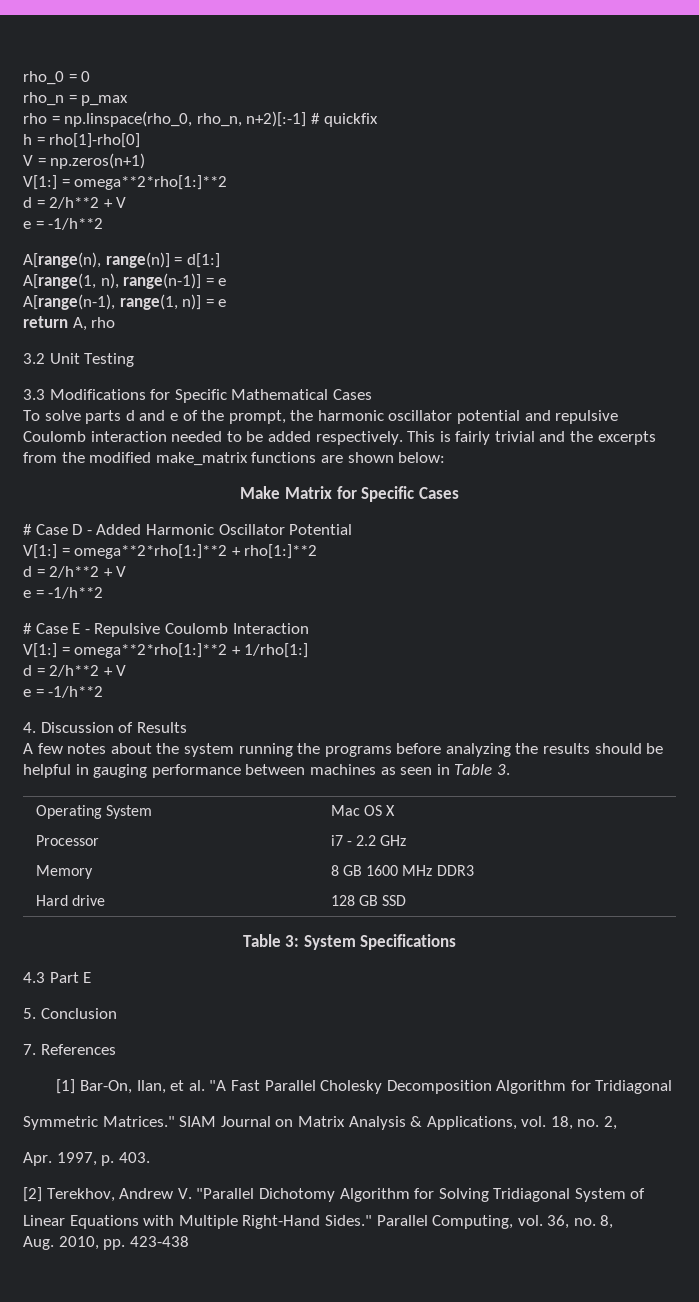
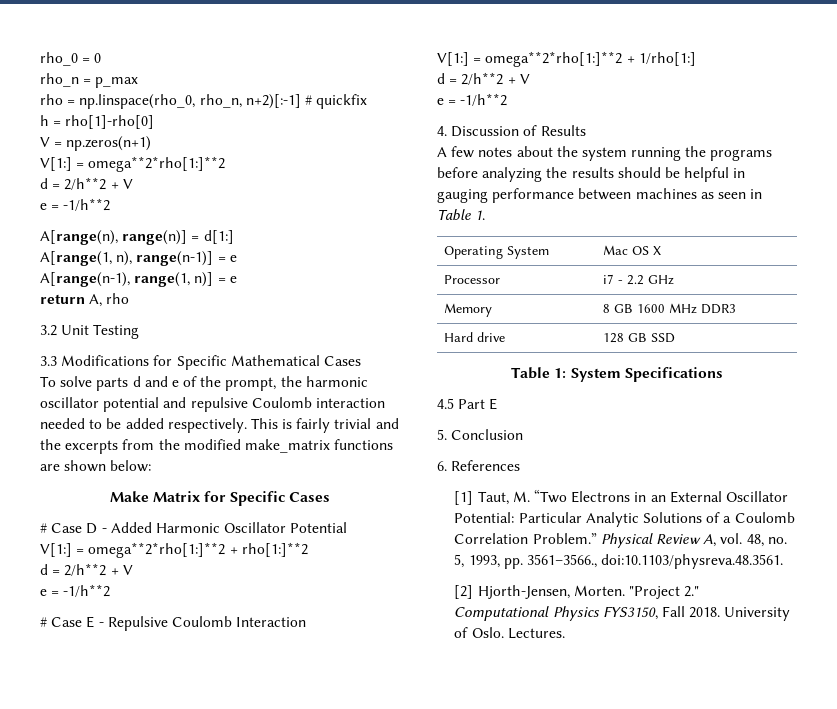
[496,764,510,775] 3. -> [475,210,486,220] 1.
[285,935,300,947] 3: -> [554,368,567,378] 1:
[23,972,45,983] 4.3 -> [437,398,454,409] 4.5
[23,1044,36,1055] 7. -> [437,461,447,471] 6.
[79,1080,673,1094] [23,1116,618,1130] [23,1152,150,1166] [23,1187,646,1202] [23,1215,614,1229] [23,1236,189,1250] Bar-On, Ilan, et al. "A Fast Parallel Cholesky Decomposition Algorithm for Tridiagonal // Symmetric Matrices." SIAM Journal on Matrix Analysis & Applications, vol. 18, no. 2, // Apr. 1997, p. 403. // [2] Terekhov, Andrew V. "Parallel Dichotomy Algorithm for Solving Tridiagonal System of // Linear Equations with Multiple Right-Hand Sides." Parallel Computing, vol. 36, no. 8, // Aug. 2010, pp. 423-438 -> [477,489,788,505] [454,512,795,527] [454,533,787,548] [454,554,784,569] [454,585,700,599] [454,606,791,621] [454,627,565,639] Taut, M. “Two Electrons in an External Oscillator Potential: Particular Analytic Solutions of a Coulomb Correlation Problem.” Physical Review A, vol. 48, no. 5, 1993, pp. 3561–3566., doi:10.1103/physreva.48.3561. // [2] Hjorth-Jensen, Morten. "Project 2." Computational Physics FYS3150, Fall 2018. University of Oslo. Lectures.

